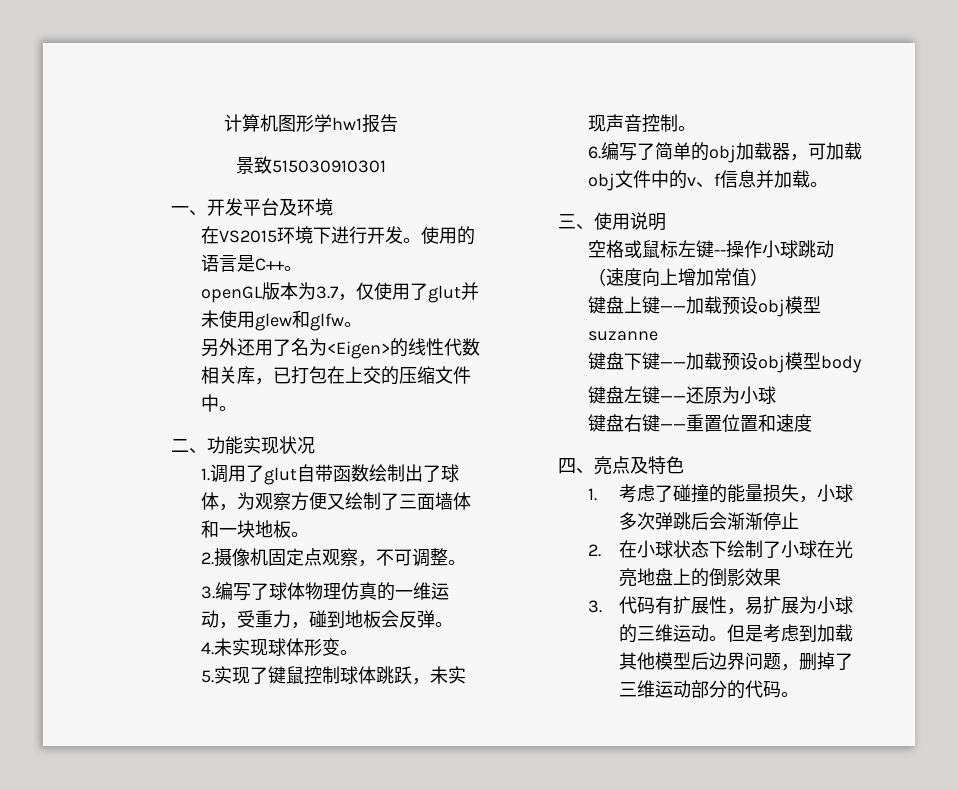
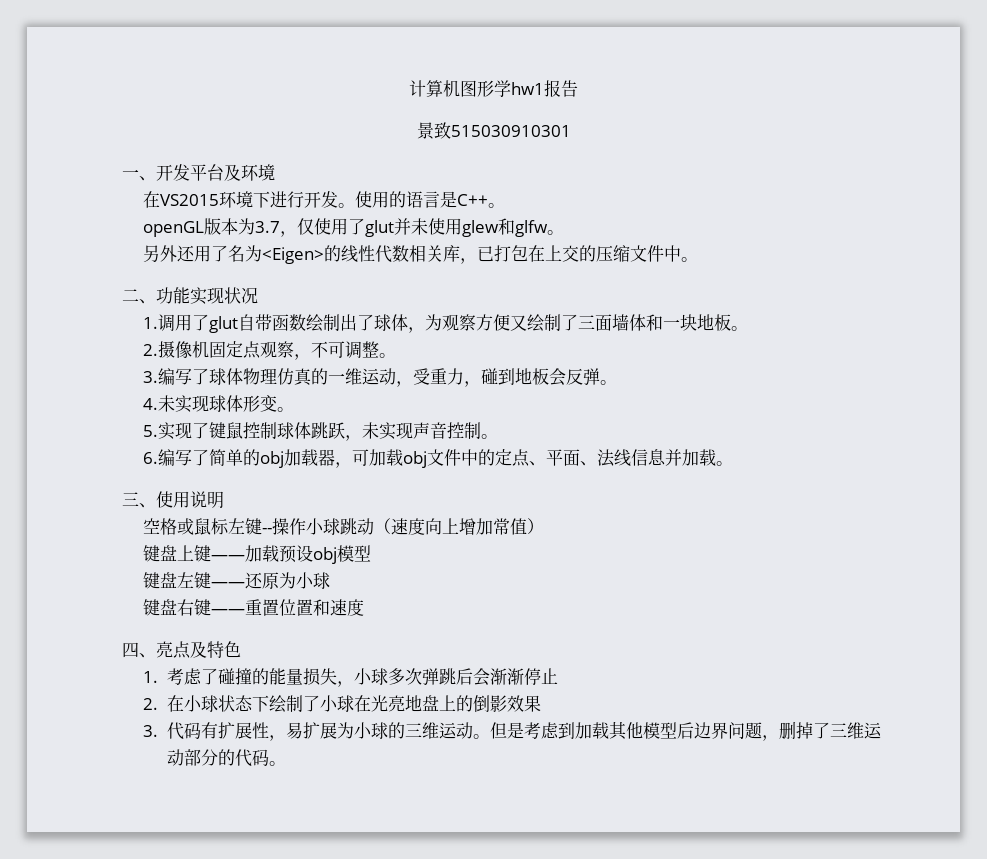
[687,173,722,188] v、f -> [495,449,632,467] 定点、平面、法线
[588,331,659,341] [588,352,863,373] suzanne // 键盘下键——加载预设obj模型body -> (372, 553) none

